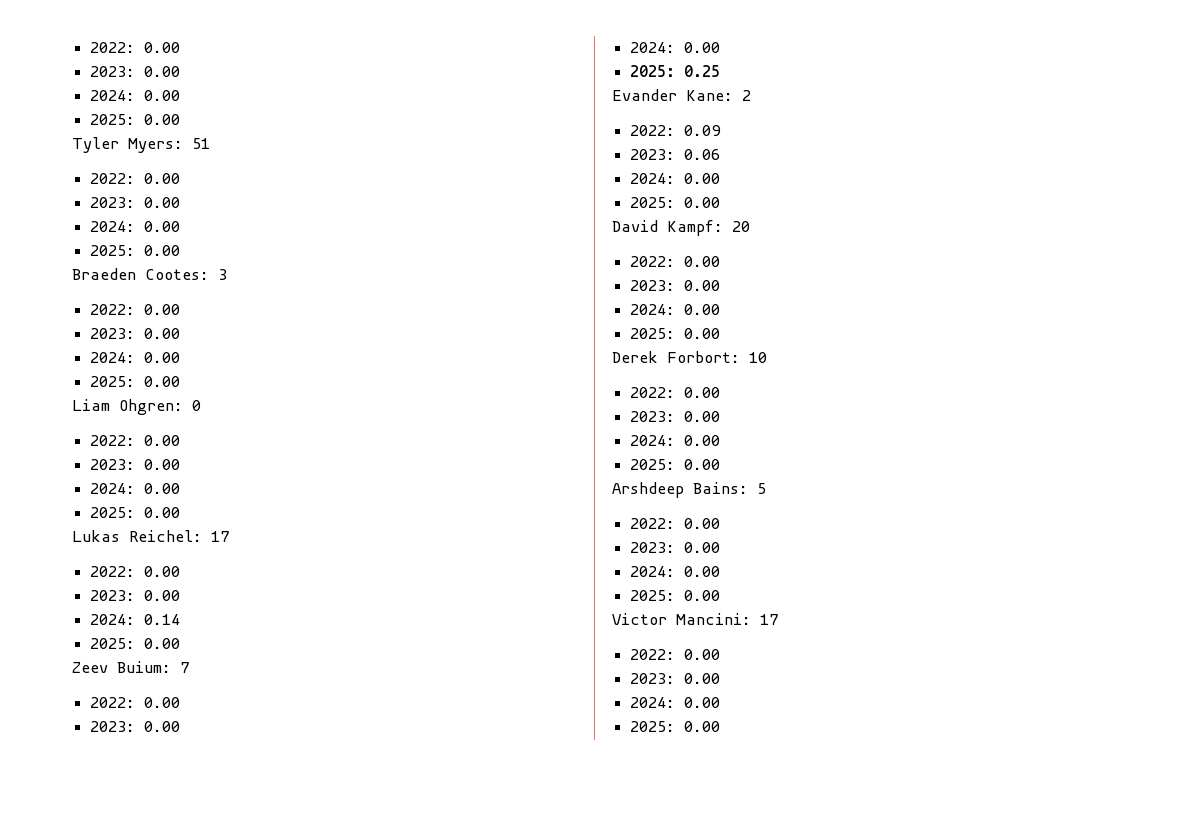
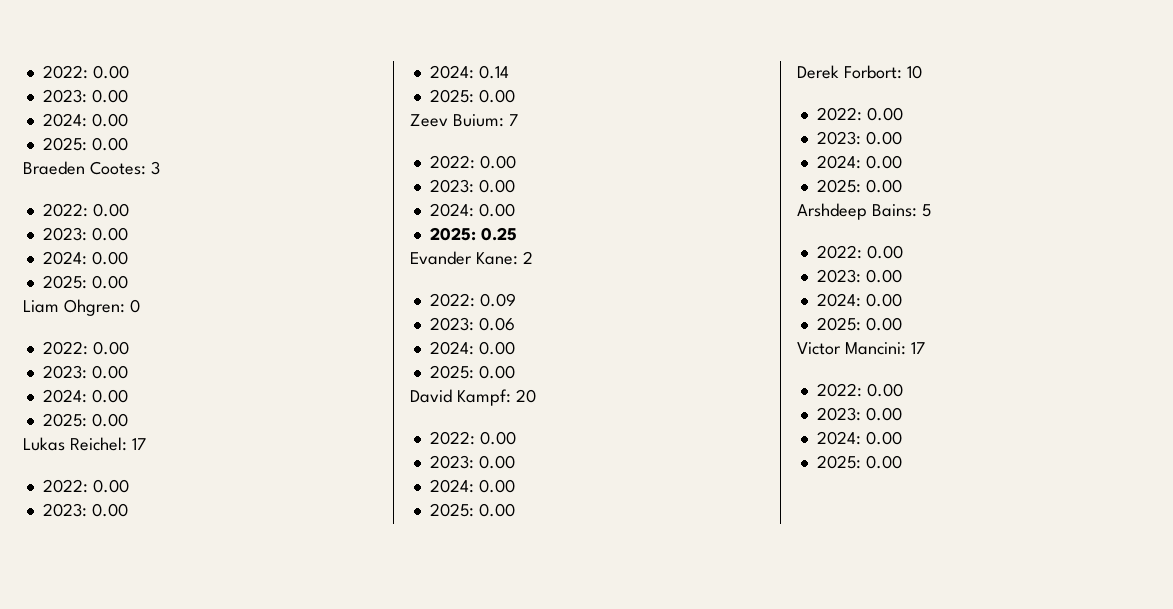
[90,42,181,53] [90,66,181,77] [90,90,181,101] [90,114,181,125] [72,137,210,153] [90,173,181,184] [90,197,181,208] [90,221,181,232] [90,245,181,256] 2022: 0.00 // 2023: 0.00 // 2024: 0.00 // 2025: 0.00 // Tyler Myers: 51 // 2022: 0.00 // 2023: 0.00 // 2024: 0.00 // 2025: 0.00 -> [42,65,129,79] [42,89,128,103] [42,113,128,127] [42,137,128,151] 2022: 0.00 // 2023: 0.00 // 2024: 0.00 // 2025: 0.00

